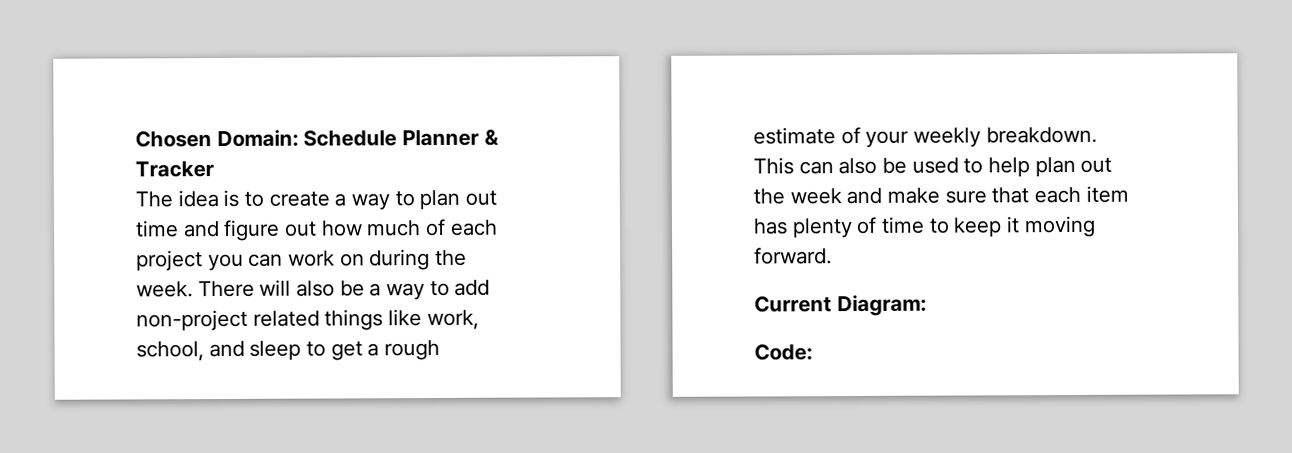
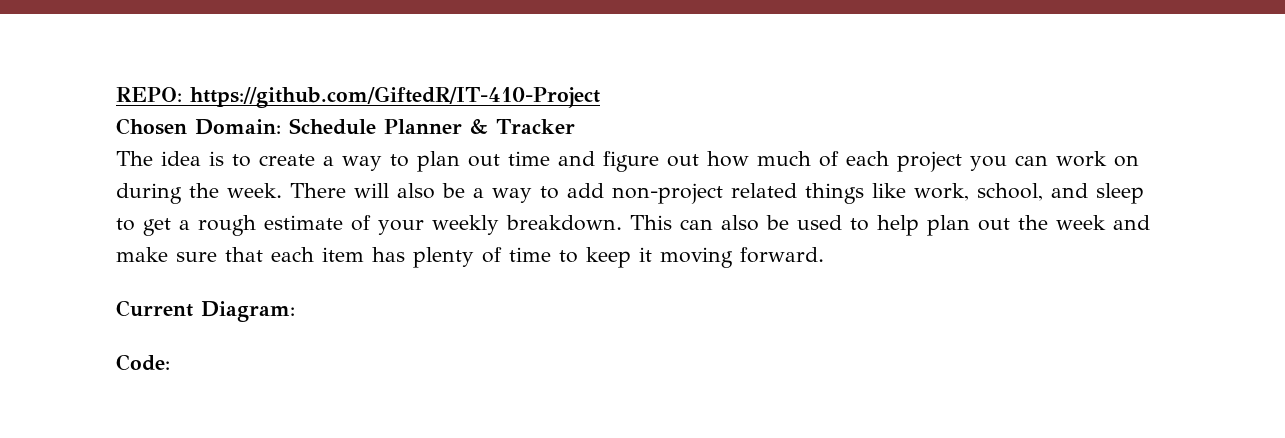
(135, 139) none -> [116,86,600,108] REPO: https://github.com/GiftedR/IT-410-Project //

